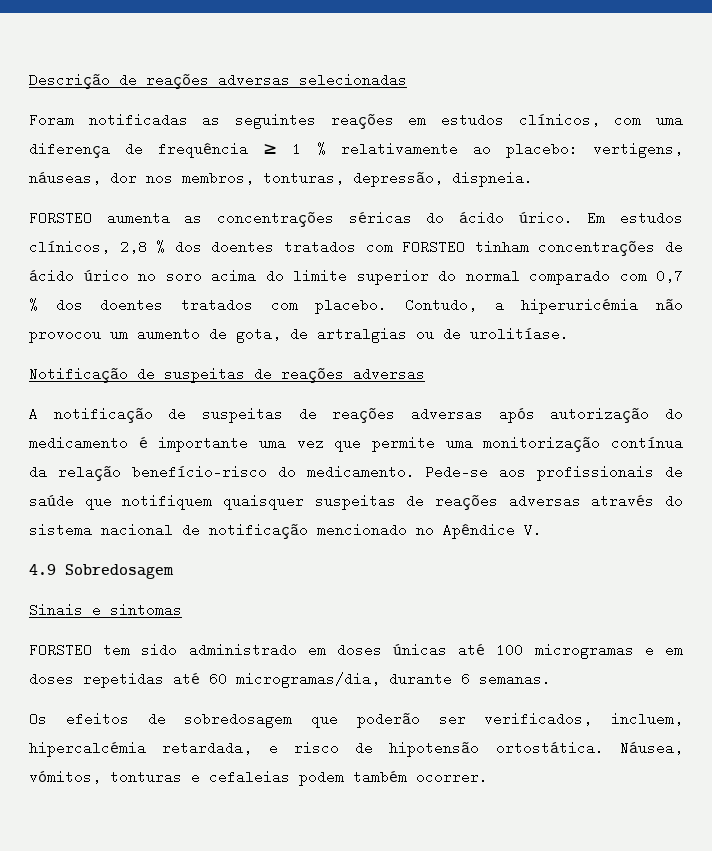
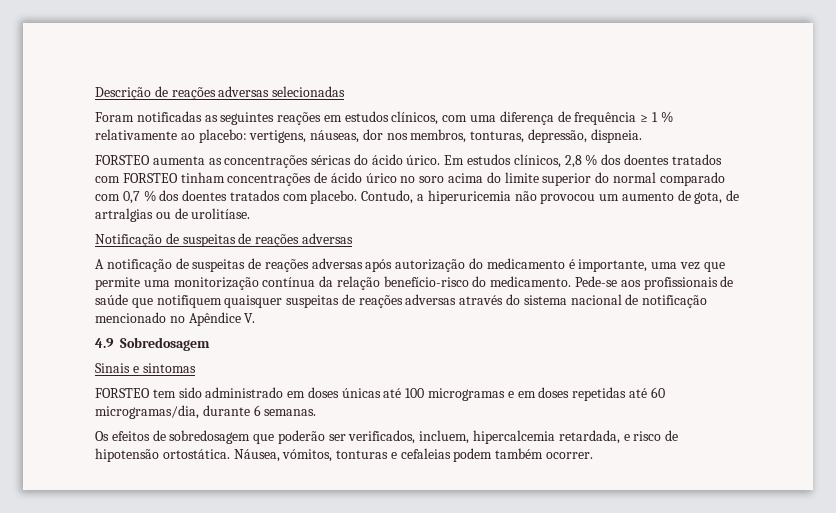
[521,298,639,314] hiperuricémia -> [427,190,511,204] hiperuricemia
[158,436,249,452] importante -> [578,259,648,272] importante,
[29,741,146,757] hipercalcémia -> [473,430,556,444] hipercalcemia

